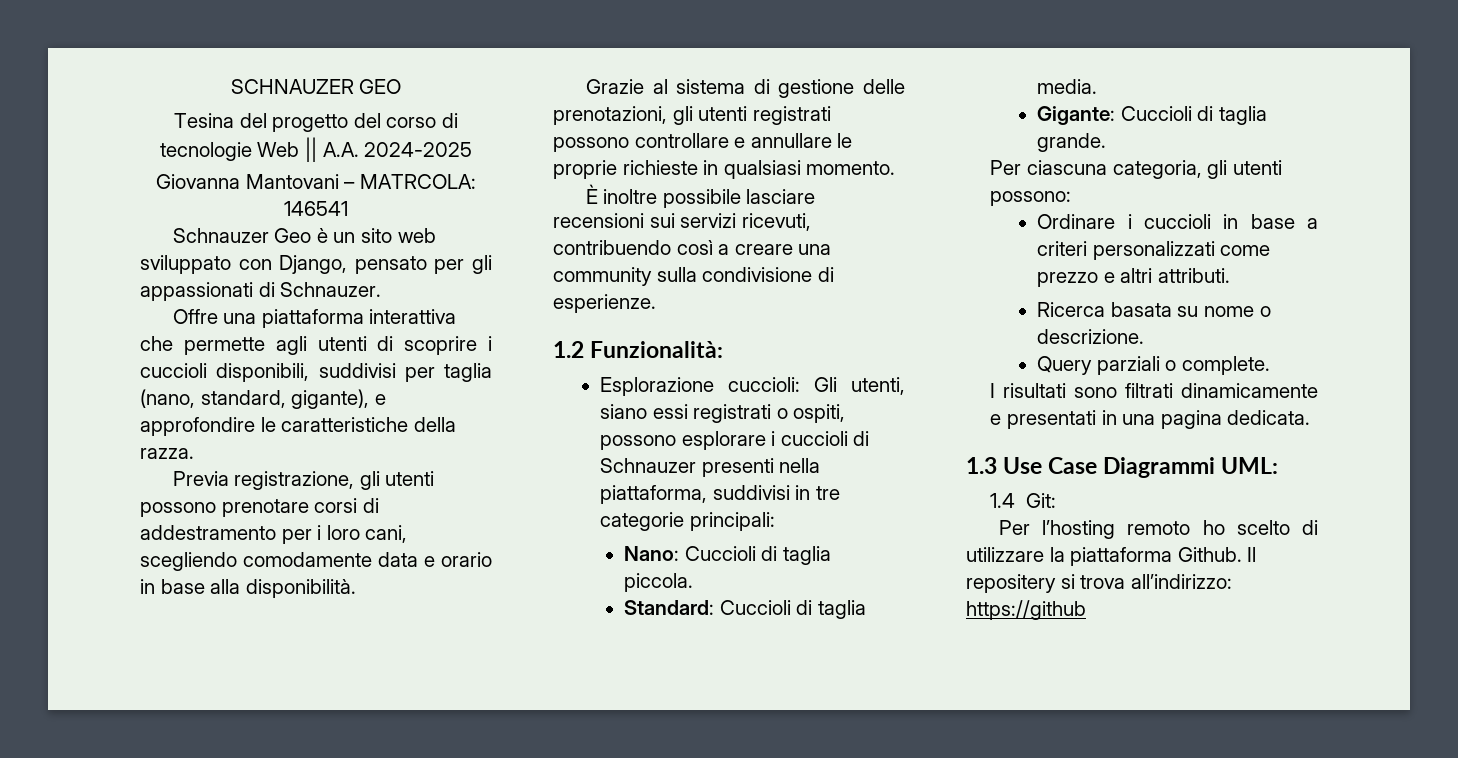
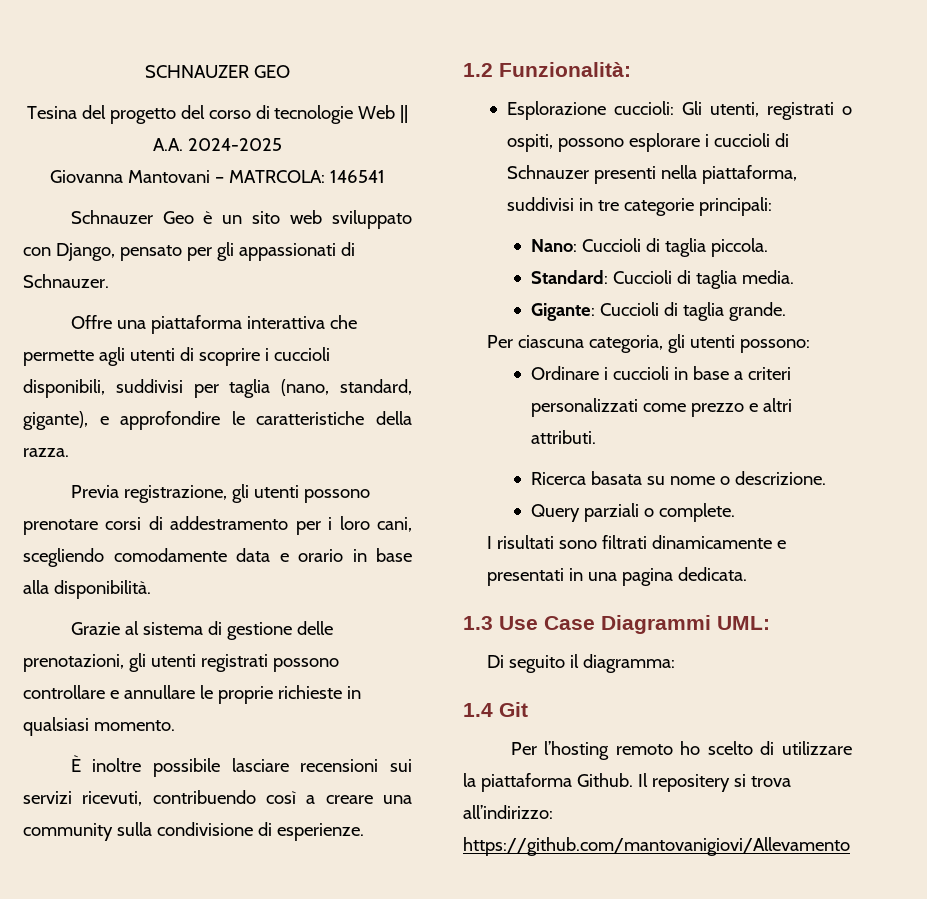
[599,404,688,419] siano essi -> (759, 109) none
[990,493,1056,508] 1.4 Git: -> [486,654,675,673] [463,702,528,717] Di seguito il diagramma: // 1.4 Git
[966,600,1086,620] https://github -> [463,837,850,856] https://github.com/mantovanigiovi/Allevamento

